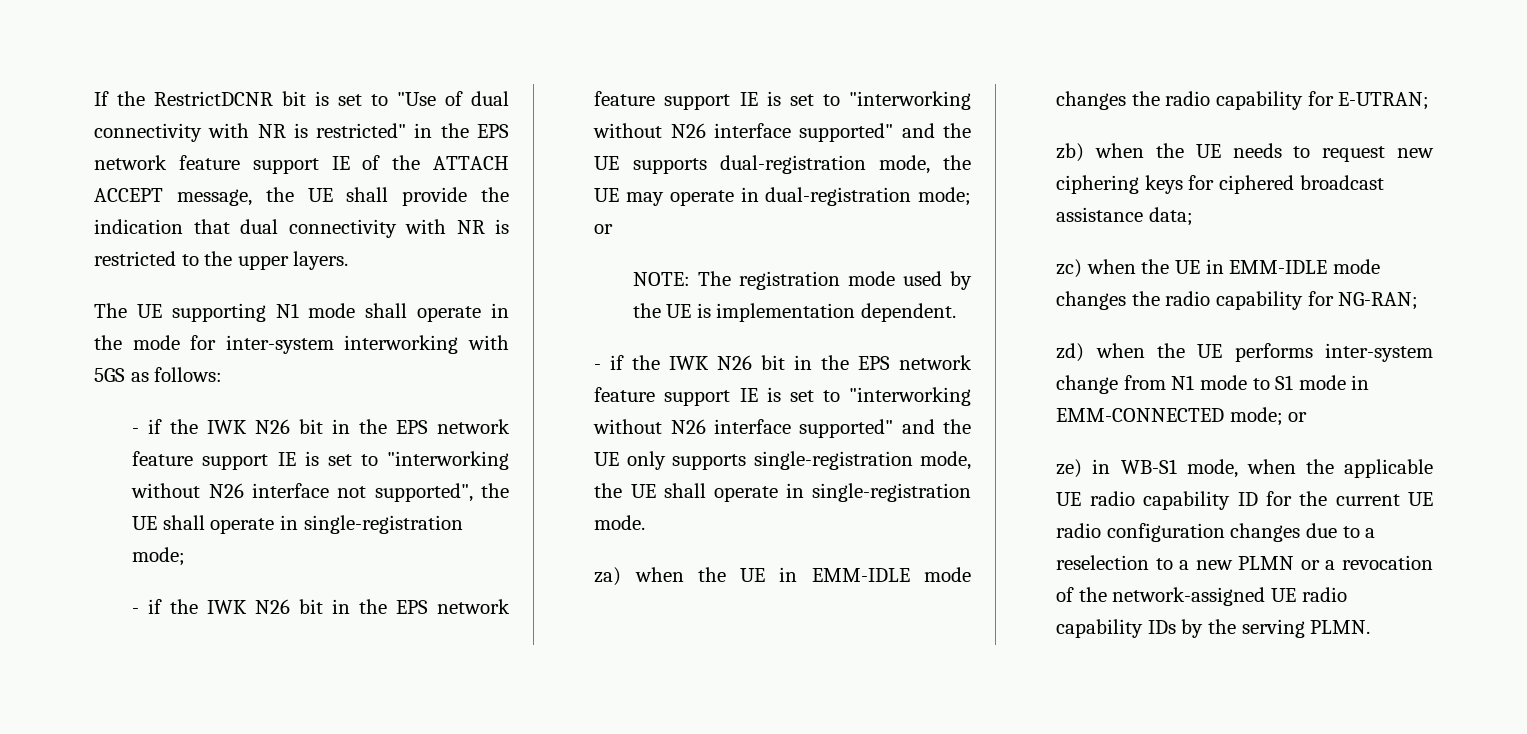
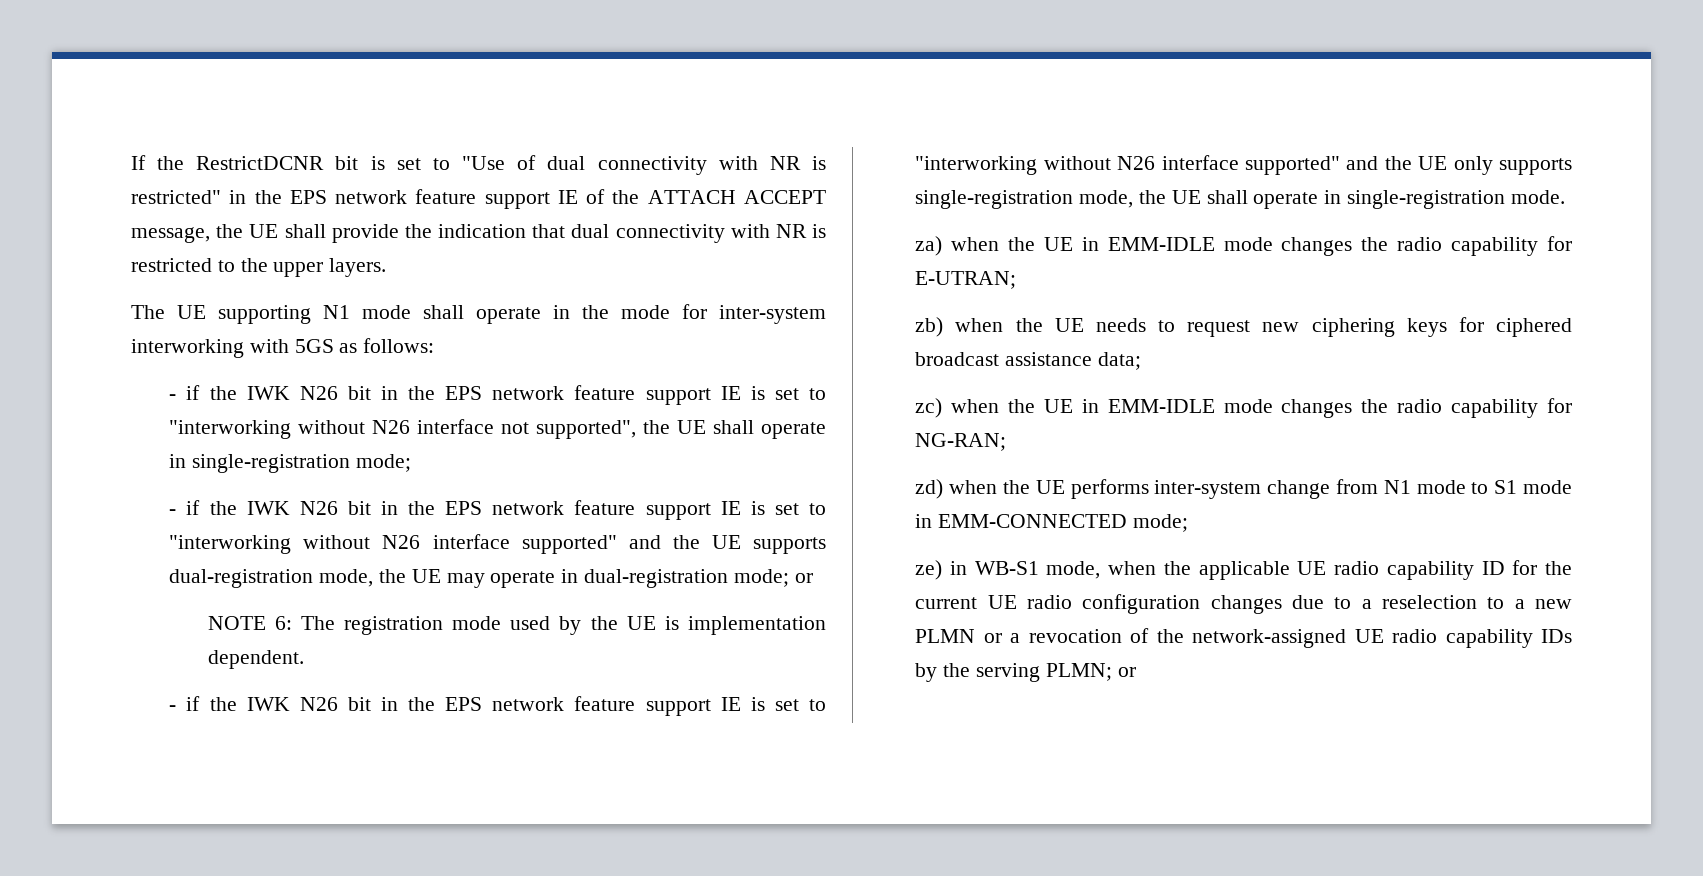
[632,272,690,286] NOTE: -> [207,616,292,630] NOTE 6:
[1288,412,1308,422] or -> (1188, 523) none
[1310,620,1371,634] PLMN. -> [1045,663,1136,681] PLMN; or

